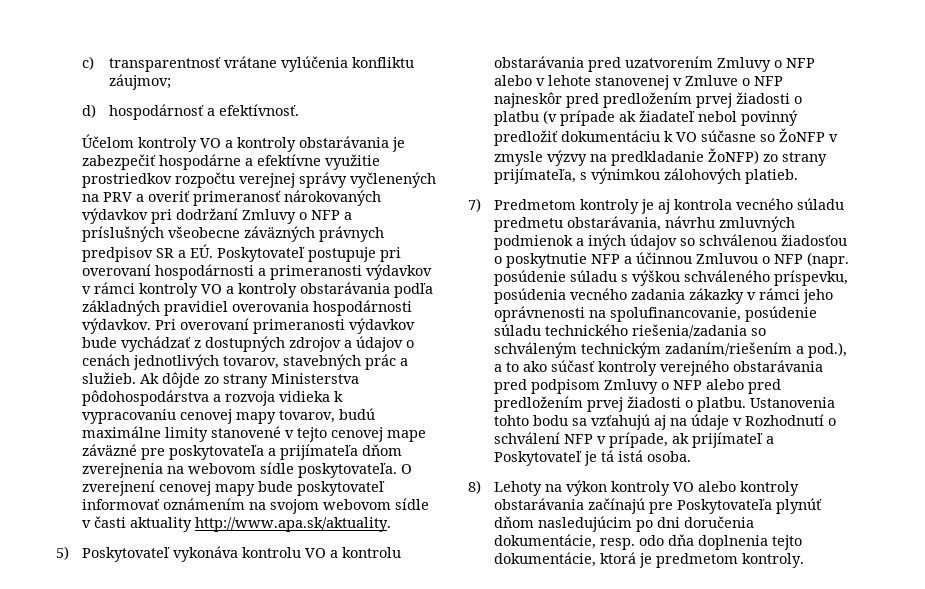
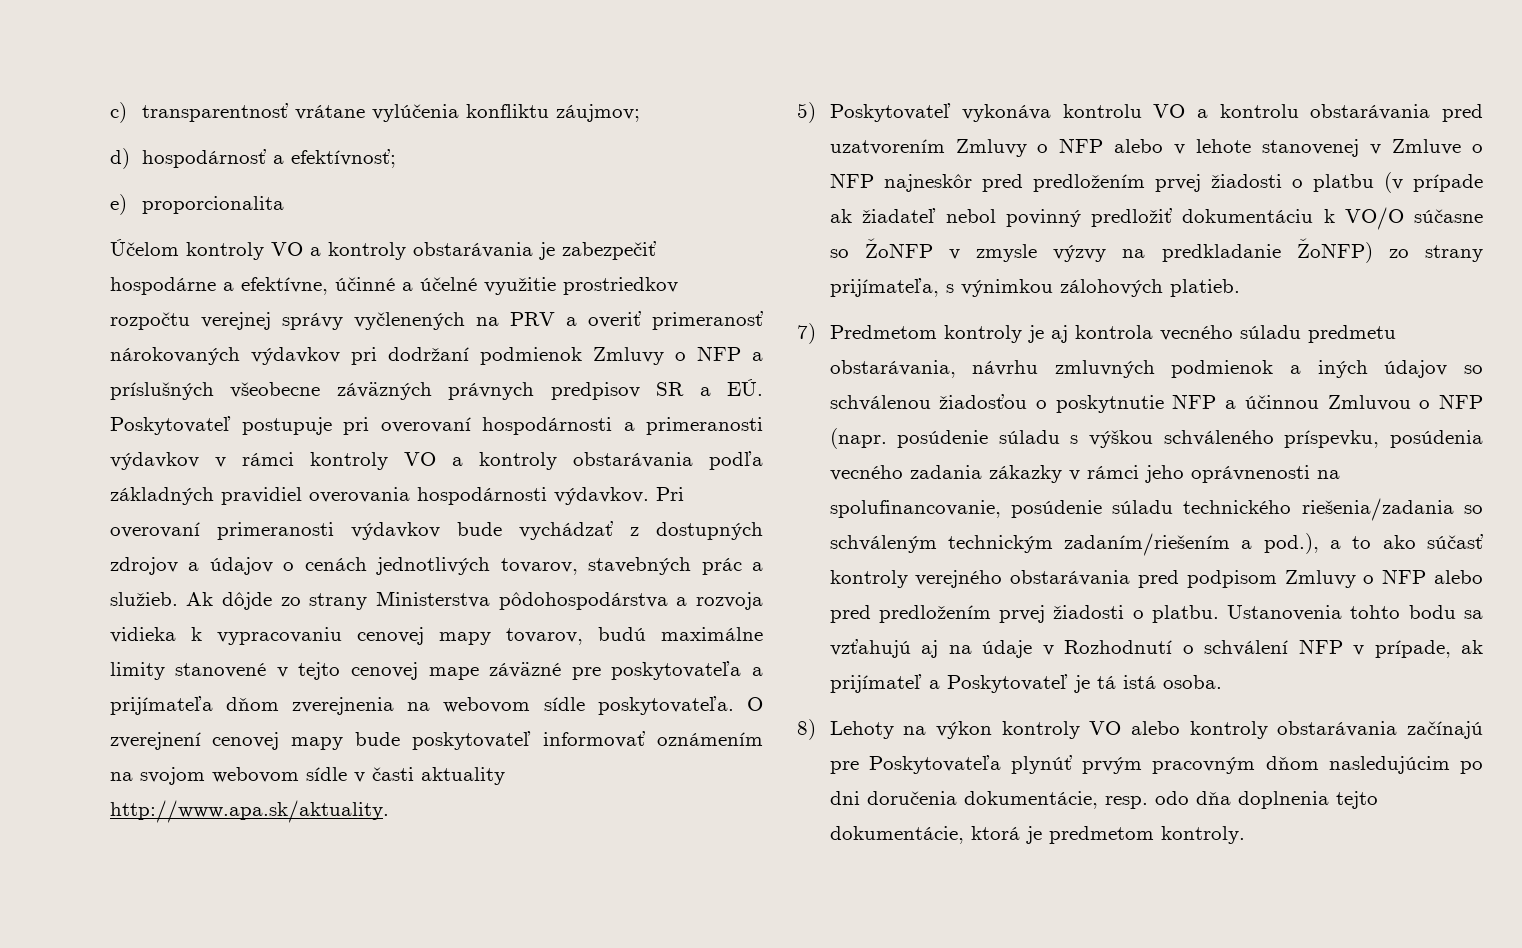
[218,104,299,116] efektívnosť. -> [291,149,397,168] [109,194,285,215] efektívnosť; // e) proporcionalita
[257,154,322,166] efektívne -> [240,277,477,295] efektívne, účinné a účelné
(239, 214) none -> [479,347,582,365] podmienok
[676,132,698,142] VO -> [1344,207,1404,230] VO/O
(823, 506) none -> [1082,757,1256,774] prvým pracovným

